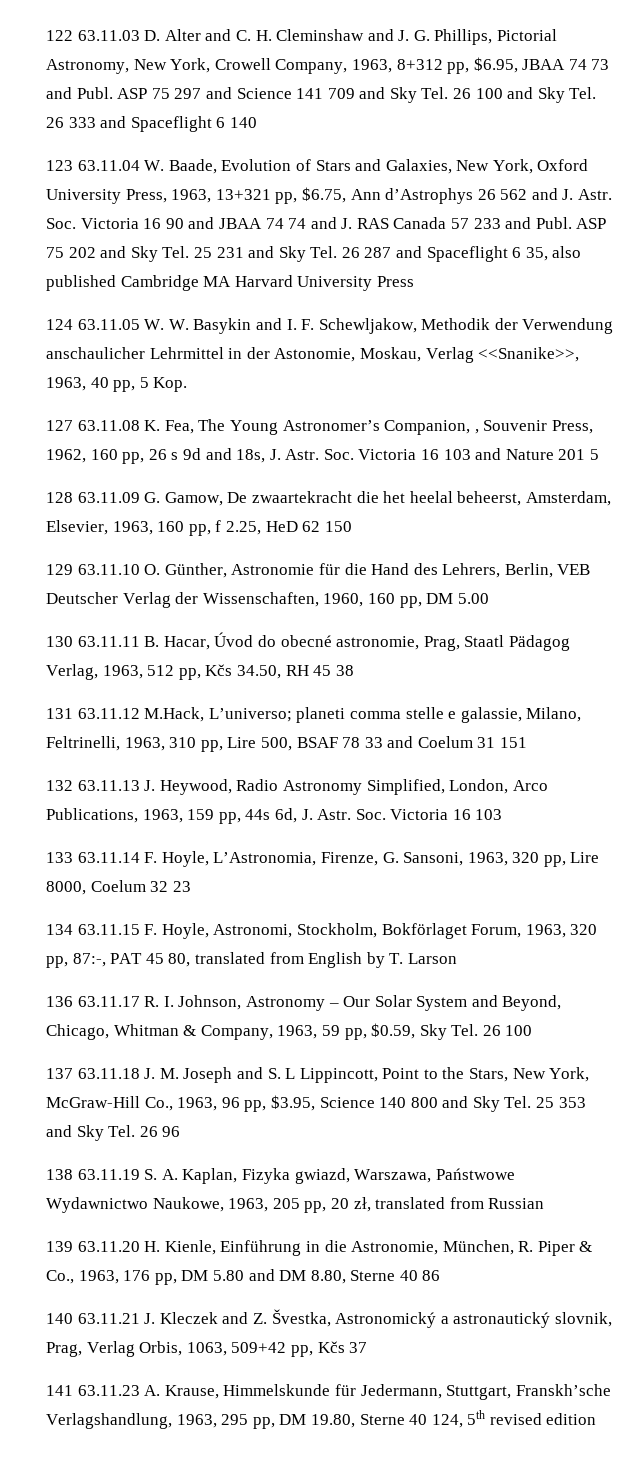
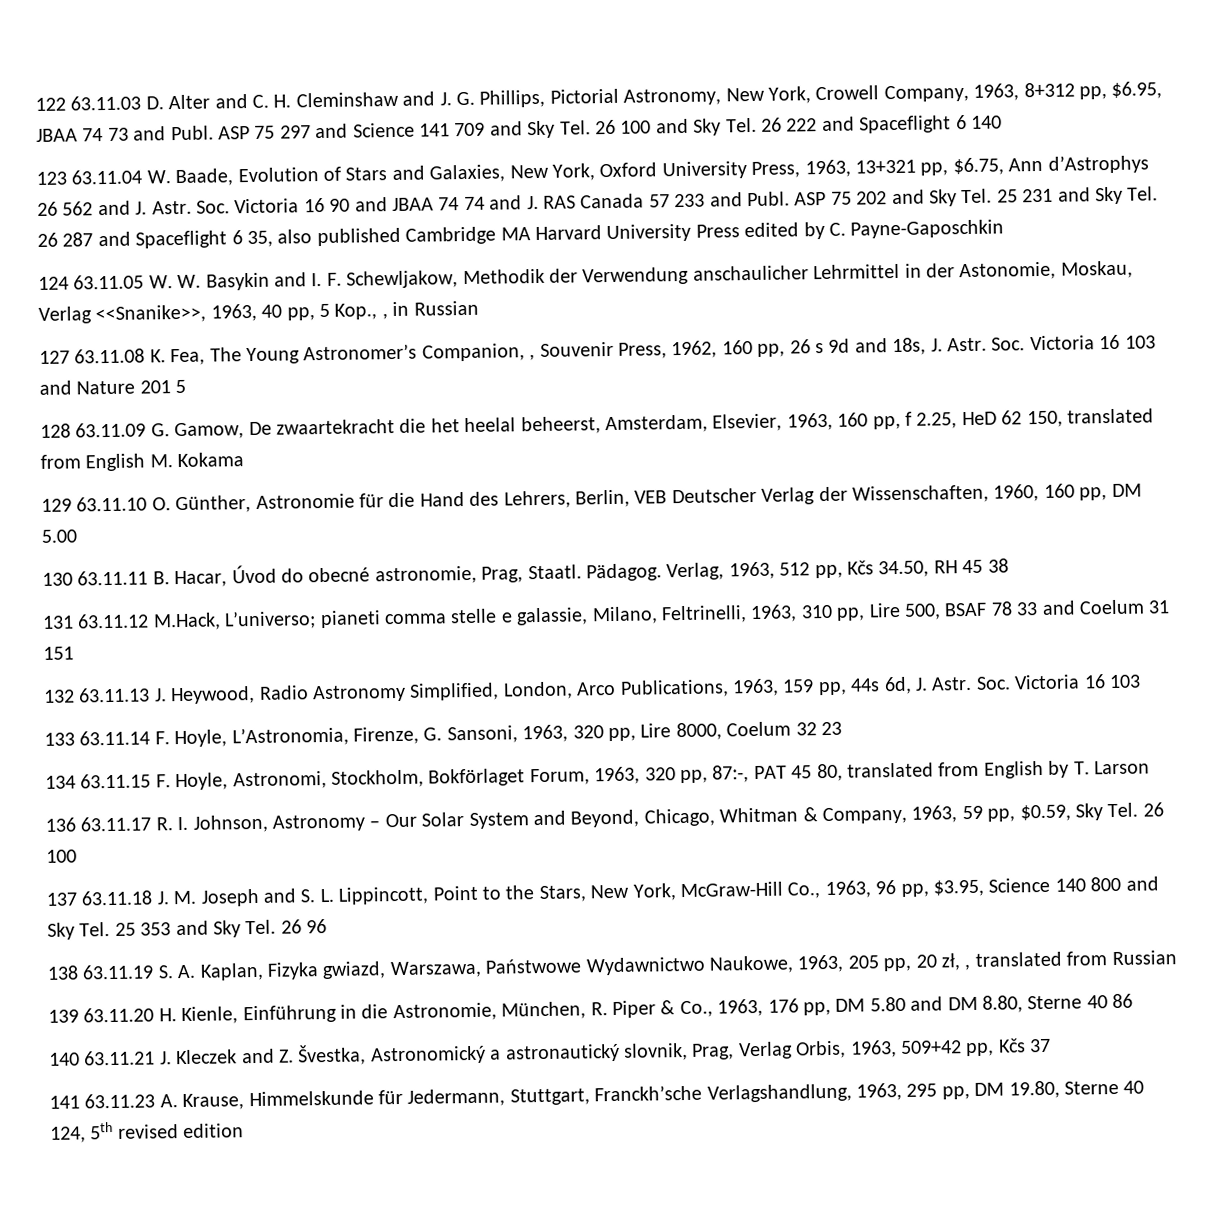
[68,117,96,128] 333 -> [786,118,818,132] 222
(414, 281) none -> [744,219,1005,240] edited by C. Payne-Gaposchkin
[153,377,188,392] Kop. -> [334,300,479,320] Kop., , in Russian
[324,521,352,532] 150 -> [1026,408,1154,428] [40,452,245,472] 150, translated from English M. Kokama
[464,635,570,651] Staatl Pädagog -> [527,563,662,582] Staatl. Pädagog.
[296,707,346,723] planeti -> [319,610,381,629] pianeti
[285,1068,296,1079] L -> [319,888,334,903] L.
(371, 1204) none -> [964,964,971,971] ,
[186,1342,227,1356] 1063, -> [849,1040,897,1058] 1963,
[515,1384,611,1396] Franskh’sche -> [594,1084,703,1102] Franckh’sche

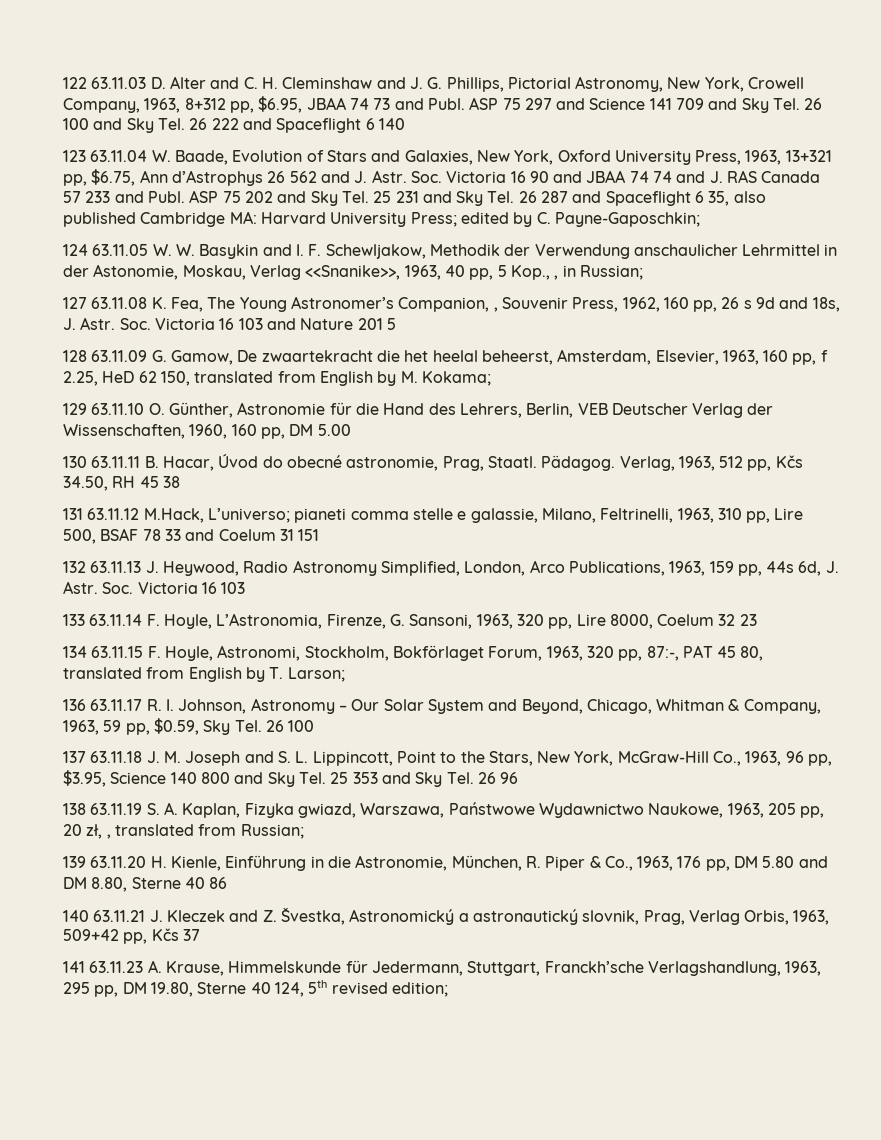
[500,227,531,241] MA -> [229,211,257,224] MA:
[695,224,740,238] Press -> [410,212,457,227] Press;
[850,219,1005,239] Payne-Gaposchkin -> [554,212,700,227] Payne-Gaposchkin;
[413,300,479,316] Russian -> [579,265,643,280] Russian;
[149,452,245,468] M. Kokama -> [377,371,491,386] by M. Kokama;
[1093,760,1150,775] Larson -> [287,667,345,682] Larson;
[1111,950,1177,966] Russian -> [240,824,304,839] Russian;
[183,1123,245,1139] edition -> [391,982,448,997] edition;

